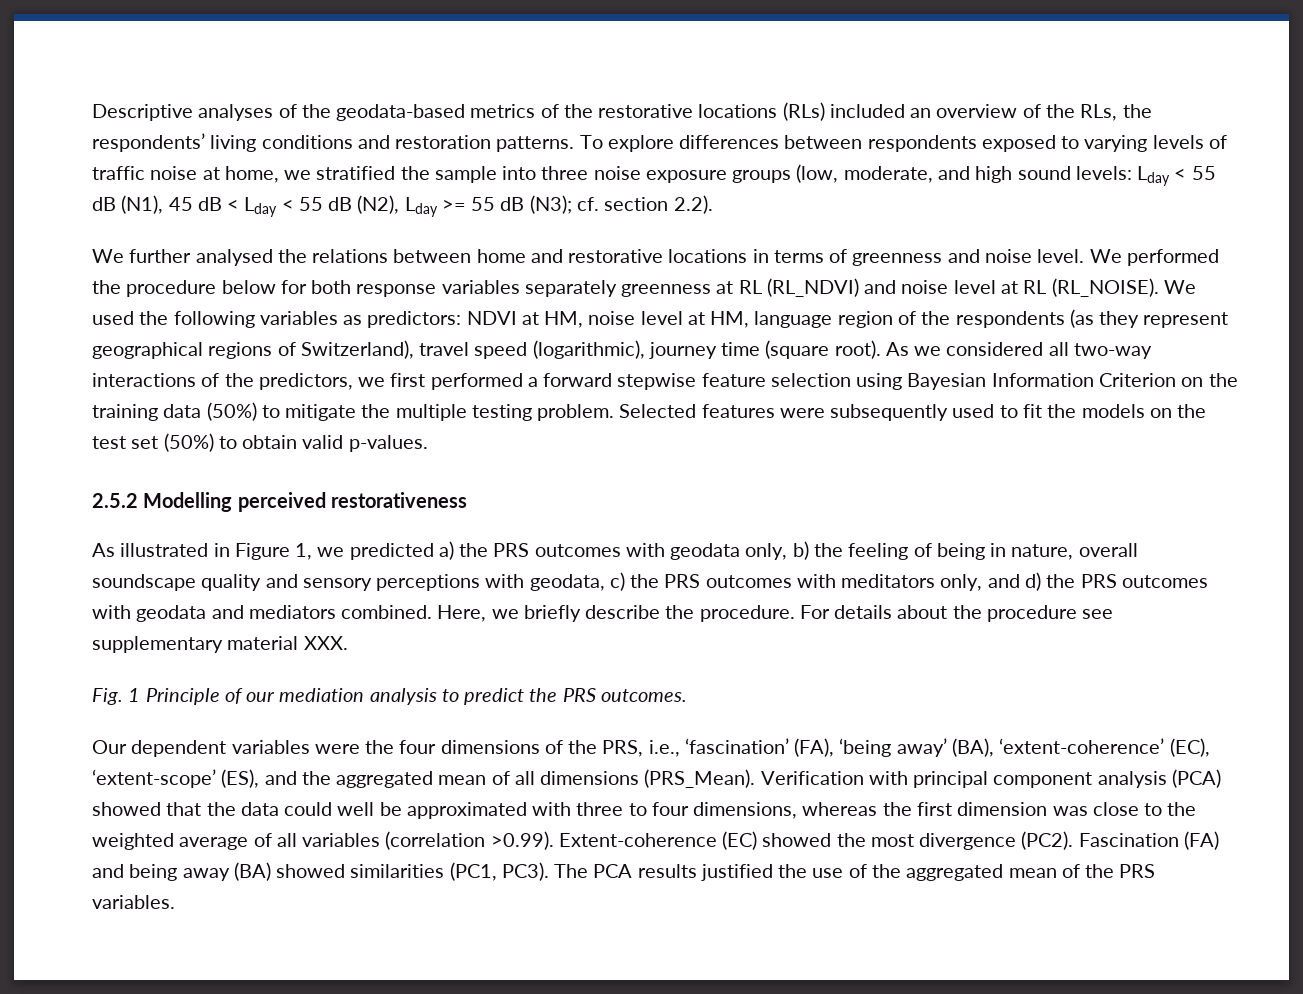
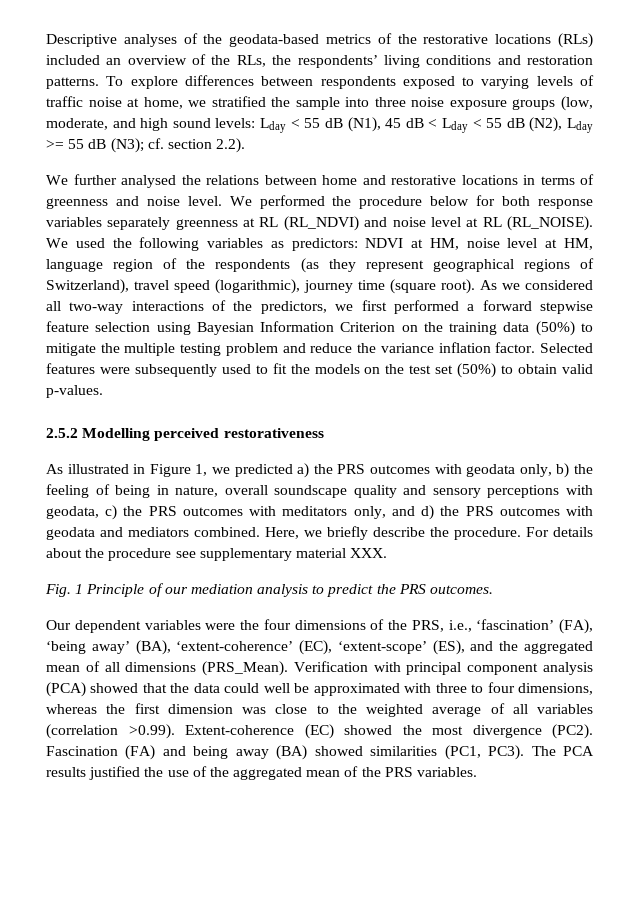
[537,404,615,421] problem. -> [225,342,536,356] problem and reduce the variance inflation factor.

